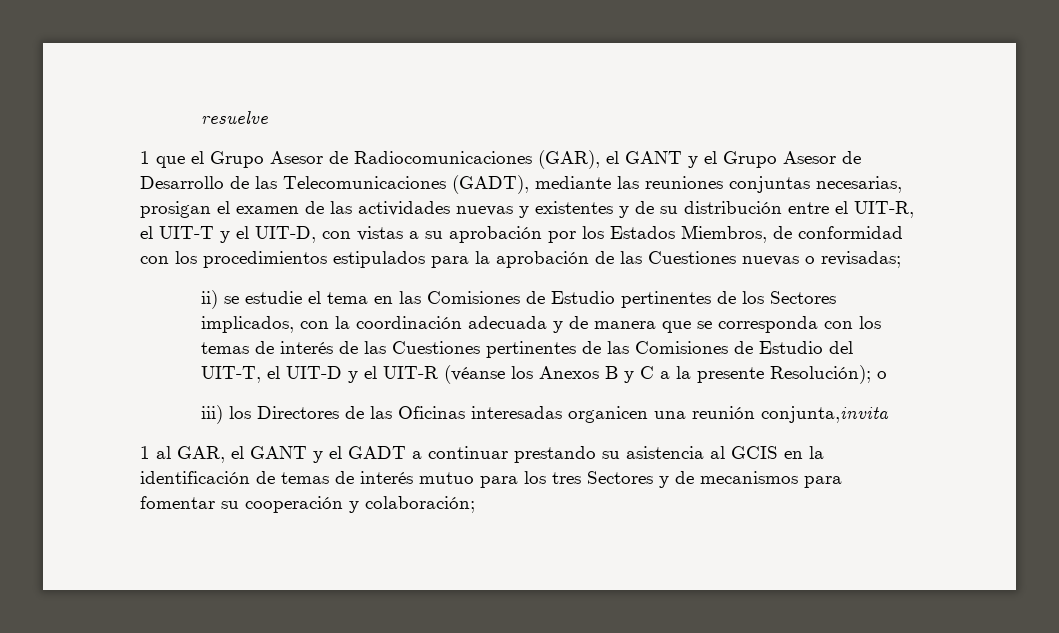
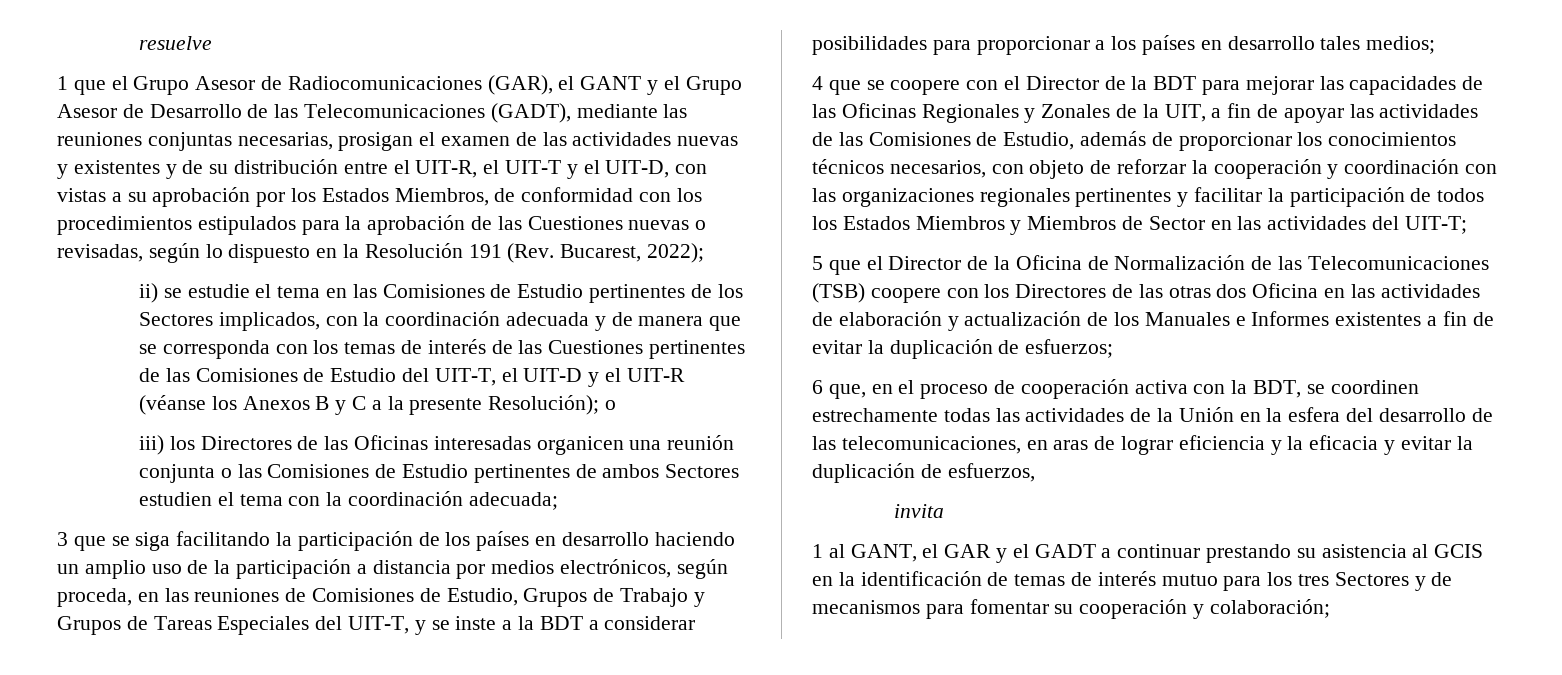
[821,251,901,268] revisadas; -> [57,243,705,263] revisadas, según lo dispuesto en la Resolución 191 (Rev. Bucarest, 2022);
[761,406,890,423] conjunta,invita -> [138,464,740,483] [138,491,558,510] [57,531,735,551] [57,559,728,579] [57,588,705,607] [57,616,696,635] [812,35,1436,55] [812,76,1484,95] [812,103,1479,123] [812,131,1457,151] [812,159,1498,179] [812,187,1485,207] [812,216,1467,235] [812,255,1489,275] [812,283,1480,303] [812,311,1494,331] [812,339,1114,359] [812,379,1419,399] [812,407,1493,422] [812,435,1473,455] [812,463,1035,483] [893,504,944,518] conjunta o las Comisiones de Estudio pertinentes de ambos Sectores estudien el tema con la coordinación adecuada; // 3 que se siga facilitando la participación de los países en desarrollo haciendo un amplio uso de la participación a distancia por medios electrónicos, según proceda, en las reuniones de Comisiones de Estudio, Grupos de Trabajo y Grupos de Tareas Especiales del UIT-T, y se inste a la BDT a considerar posibilidades para proporcionar a los países en desarrollo tales medios; // 4 que se coopere con el Director de la BDT para mejorar las capacidades de las Oficinas Regionales y Zonales de la UIT, a fin de apoyar las actividades de las Comisiones de Estudio, además de proporcionar los conocimientos técnicos necesarios, con objeto de reforzar la cooperación y coordinación con las organizaciones regionales pertinentes y facilitar la participación de todos los Estados Miembros y Miembros de Sector en las actividades del UIT-T; // 5 que el Director de la Oficina de Normalización de las Telecomunicaciones (TSB) coopere con los Directores de las otras dos Oficina en las actividades de elaboración y actualización de los Manuales e Informes existentes a fin de evitar la duplicación de esfuerzos; // 6 que, en el proceso de cooperación activa con la BDT, se coordinen estrechamente todas las actividades de la Unión en la esfera del desarrollo de las telecomunicaciones, en aras de lograr eficiencia y la eficacia y evitar la duplicación de esfuerzos, // invita
[177,446,307,463] GAR, el GANT -> [850,544,992,562] GANT, el GAR

